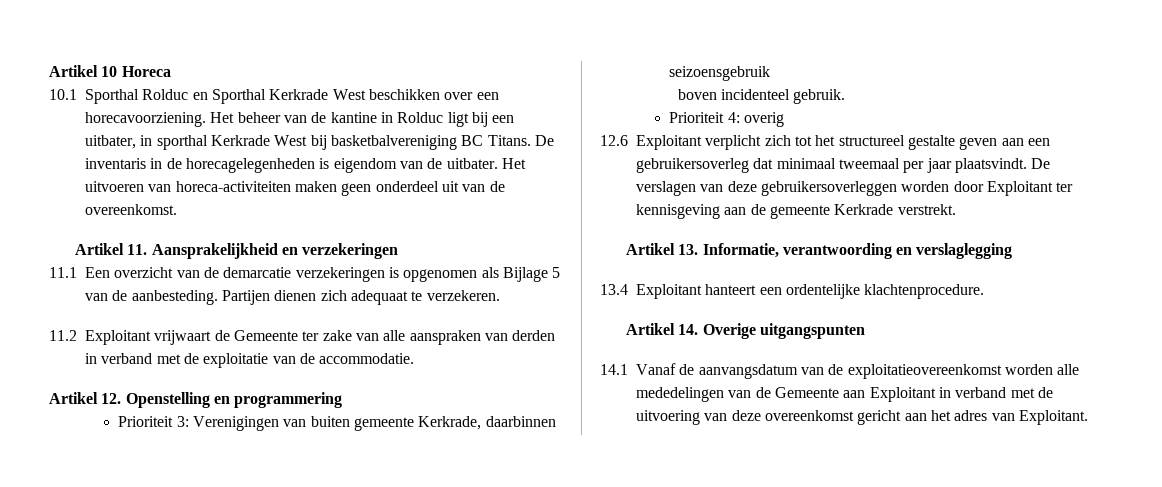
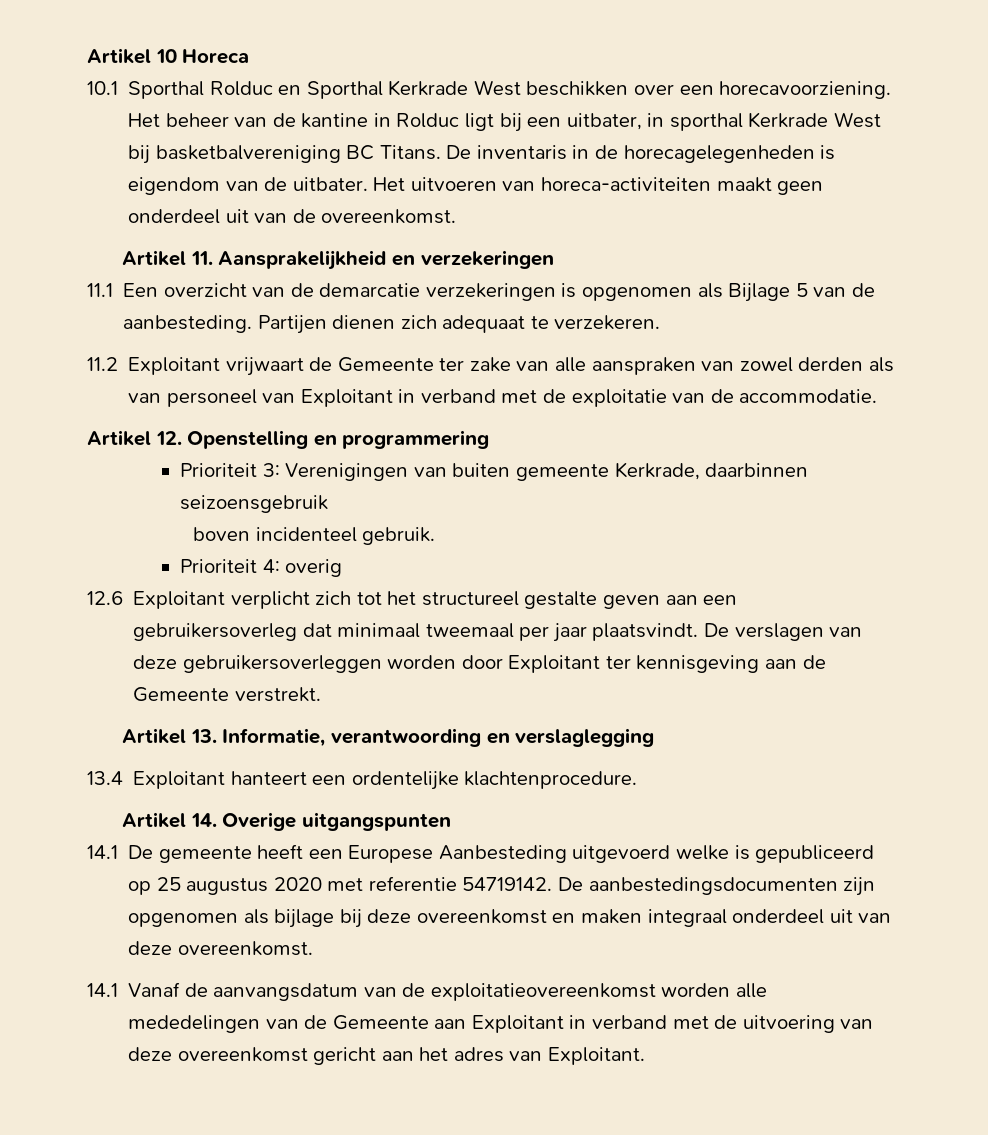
[294,181,337,192] maken -> [716,177,772,192] maakt
[512,330,556,341] derden -> [739,357,894,372] [128,389,393,407] zowel derden als van personeel van Exploitant
[769,204,894,219] gemeente Kerkrade -> [133,687,230,702] Gemeente
(865, 331) none -> [87,844,875,863] [128,876,876,896] [128,909,892,928] [128,941,313,956] // 14.1 De gemeente heeft een Europese Aanbesteding uitgevoerd welke is gepubliceerd op 25 augustus 2020 met referentie 54719142. De aanbestedingsdocumenten zijn opgenomen als bijlage bij deze overeenkomst en maken integraal onderdeel uit van deze overeenkomst.

